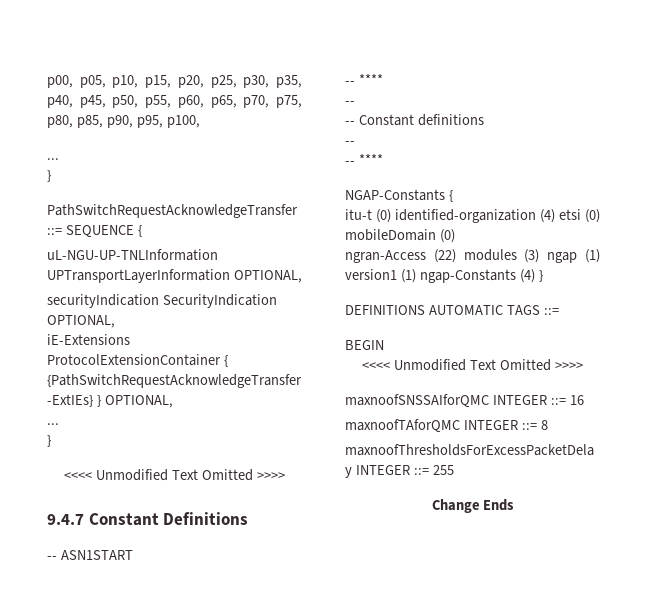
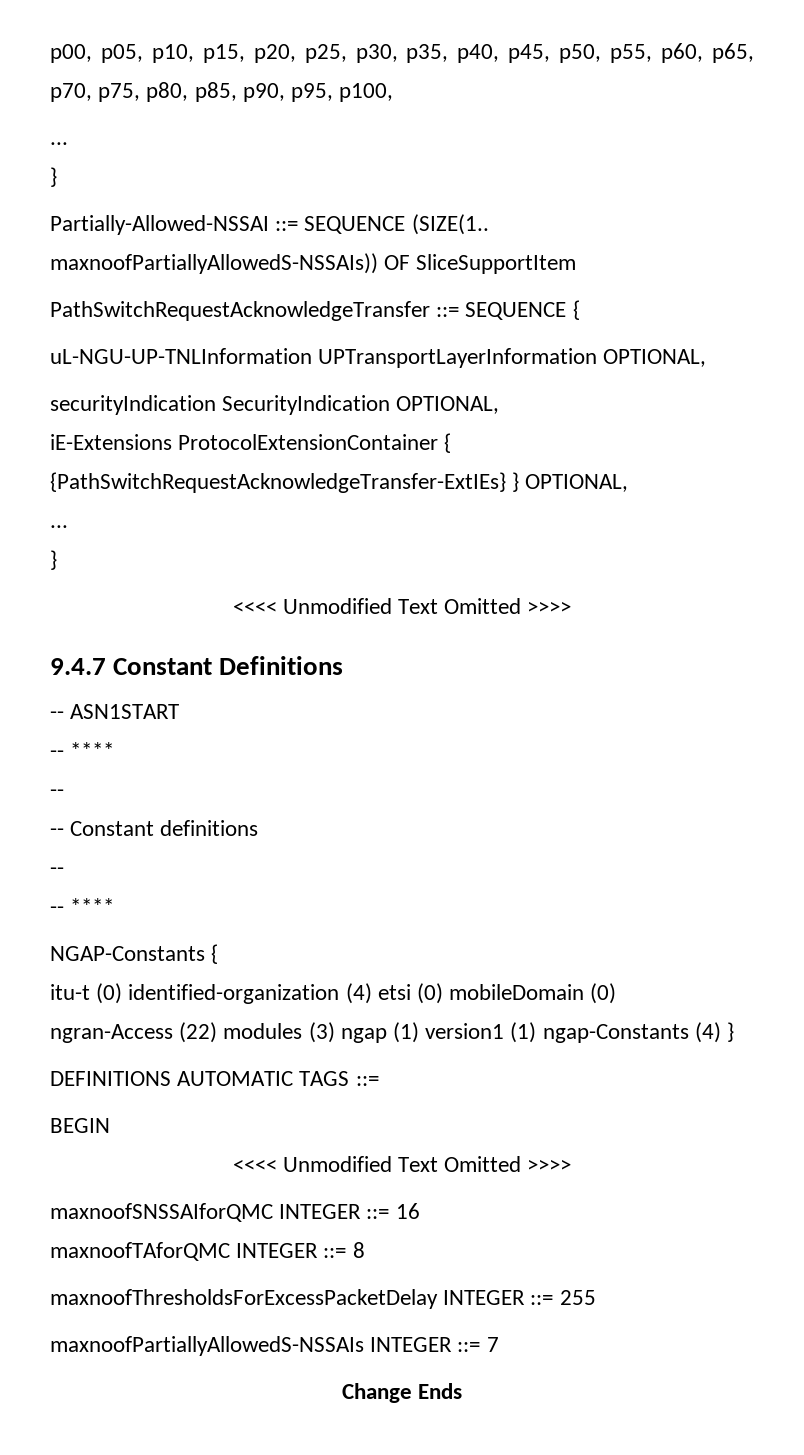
(51, 176) none -> [50,214,489,235] [50,253,577,274] // Partially-Allowed-NSSAI ::= SEQUENCE (SIZE(1.. maxnoofPartiallyAllowedS-NSSAIs)) OF SliceSupportItem
(454, 470) none -> [50,1336,499,1356] // maxnoofPartiallyAllowedS-NSSAIs INTEGER ::= 7

